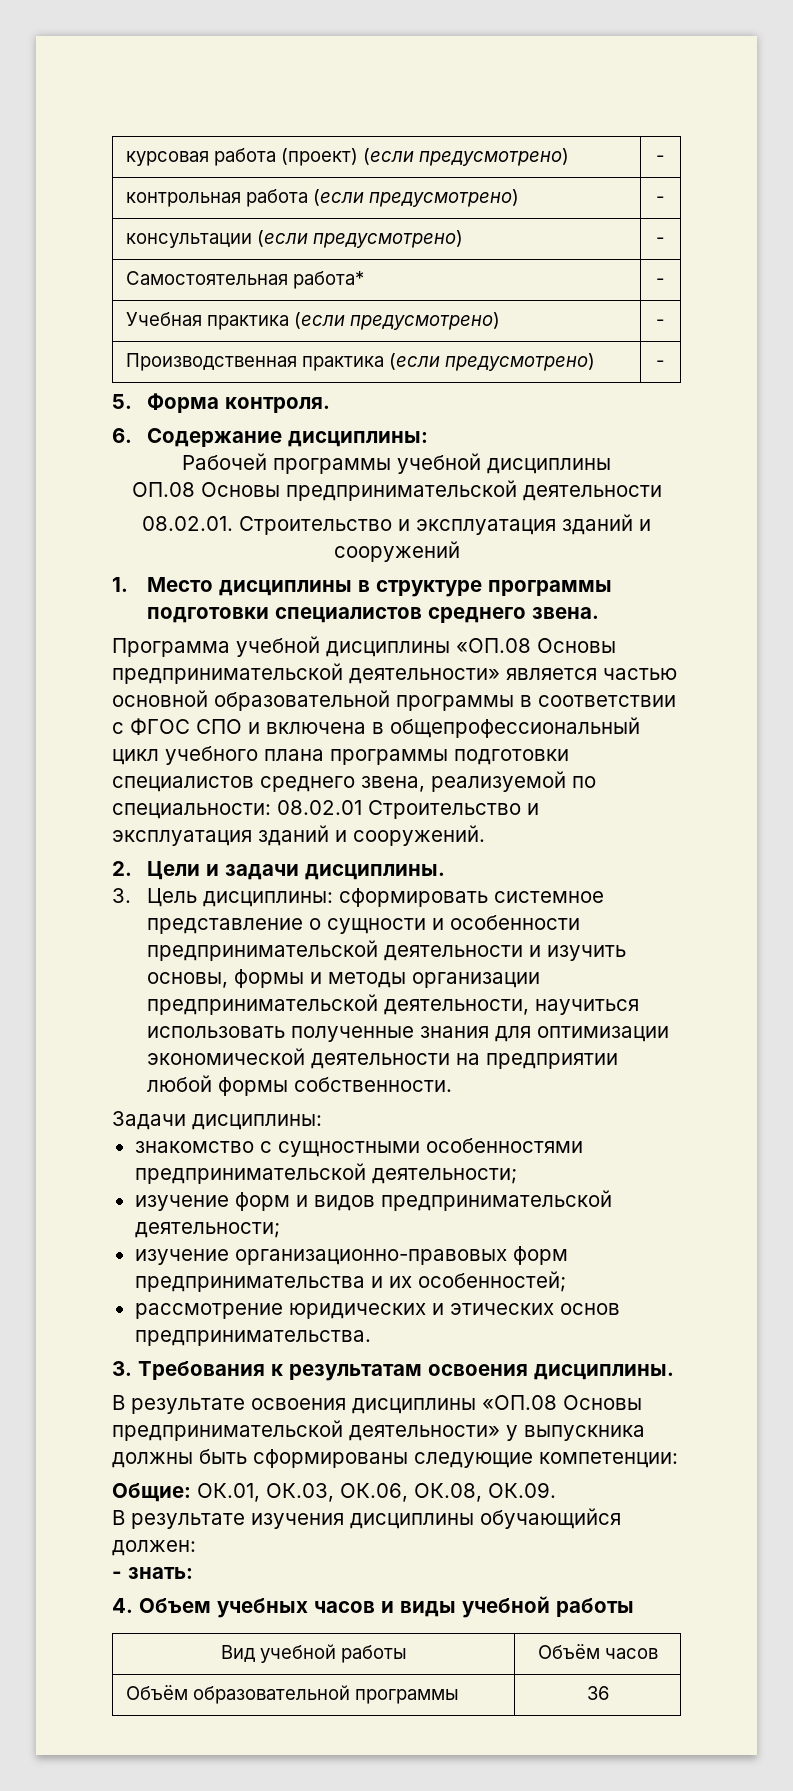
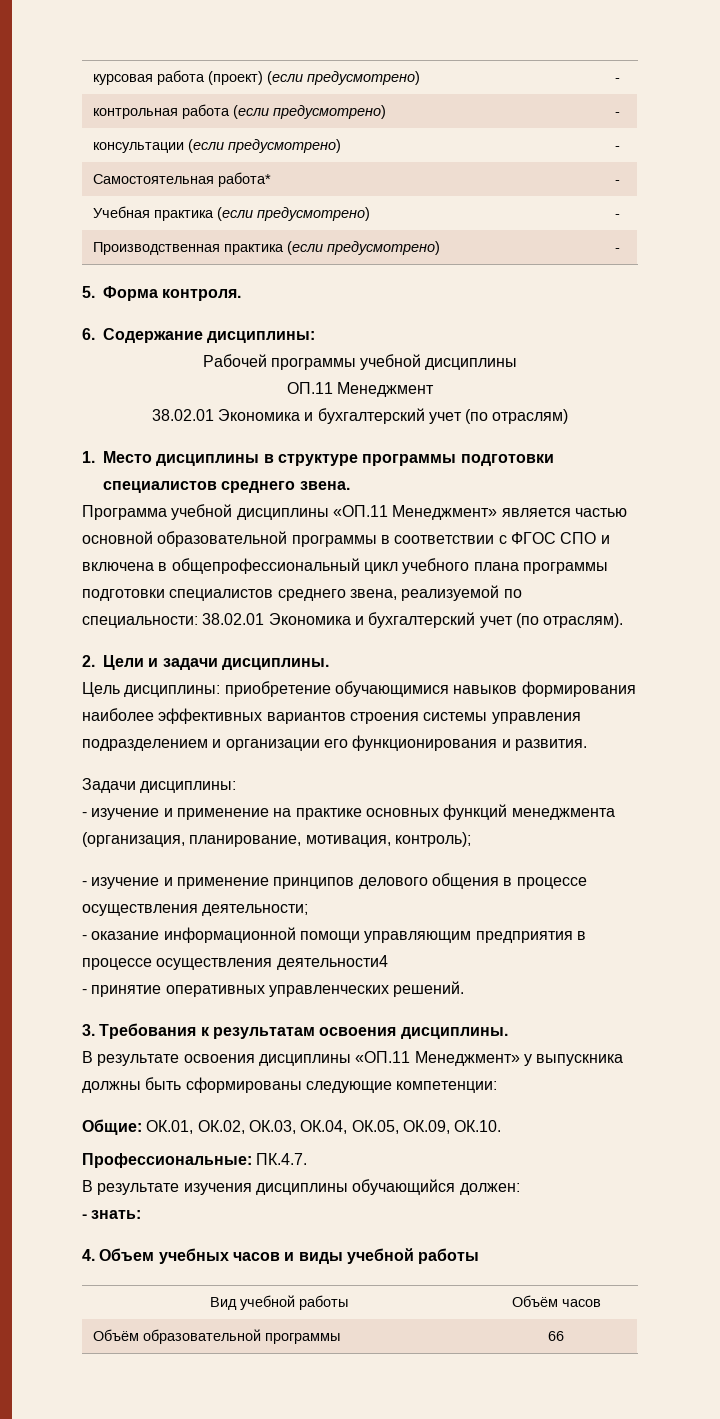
[131,480,662,501] [142,514,651,535] [333,541,460,562] ОП.08 Основы предпринимательской деятельности // 08.02.01. Строительство и эксплуатация зданий и сооружений -> [286,382,435,397] [151,408,569,424] ОП.11 Менеджмент // 38.02.01 Экономика и бухгалтерский учет (по отраслям)
[456,638,616,653] [112,663,500,684] «ОП.08 Основы предпринимательской деятельности» -> [332,505,498,520] «ОП.11 Менеджмент»
[277,800,539,819] [112,825,485,846] 08.02.01 Строительство и эксплуатация зданий и сооружений. -> [202,612,624,628] 38.02.01 Экономика и бухгалтерский учет (по отраслям).
[112,888,131,903] 3. -> (329, 664) none
[339,888,605,907] [147,915,581,934] [147,940,627,961] [147,969,541,988] [147,994,640,1015] [147,1026,670,1042] [147,1048,619,1069] [147,1075,453,1096] [112,1111,322,1130] [134,1138,583,1157] [134,1163,517,1184] [134,1190,612,1211] [134,1222,280,1238] [134,1246,568,1265] [134,1271,566,1292] [134,1303,620,1319] [134,1330,371,1346] сформировать системное представление о сущности и особенности предпринимательской деятельности и изучить основы, формы и методы организации предпринимательской деятельности, научиться использовать полученные знания для оптимизации экономической деятельности на предприятии любой формы собственности. // Задачи дисциплины: // знакомство с сущностными особенностями предпринимательской деятельности; // изучение форм и видов предпринимательской деятельности; // изучение организационно-правовых форм предпринимательства и их особенностей; // рассмотрение юридических и этических основ предпринимательства. -> [224,681,636,697] [82,708,581,724] [82,735,587,751] [82,778,237,793] [82,804,615,820] [82,832,471,847] [82,873,587,889] [82,904,309,916] [82,927,586,943] [82,955,388,970] [82,981,465,997] приобретение обучающимися навыков формирования наиболее эффективных вариантов строения системы управления подразделением и организации его функционирования и развития. // Задачи дисциплины: // - изучение и применение на практике основных функций менеджмента (организация, планирование, мотивация, контроль); // - изучение и применение принципов делового общения в процессе осуществления деятельности; // - оказание информационной помощи управляющим предприятия в процессе осуществления деятельности4 // - принятие оперативных управленческих решений.
[482,1395,642,1410] [112,1420,500,1441] «ОП.08 Основы предпринимательской деятельности» -> [355,1051,520,1066] «ОП.11 Менеджмент»
[266,1482,556,1502] ОК.03, ОК.06, ОК.08, ОК.09. -> [197,1120,502,1134] [82,1153,308,1168] ОК.02, ОК.03, ОК.04, ОК.05, ОК.09, ОК.10. // Профессиональные: ПК.4.7.
[586,1686,609,1700] 36 -> [548,1331,564,1341] 66

